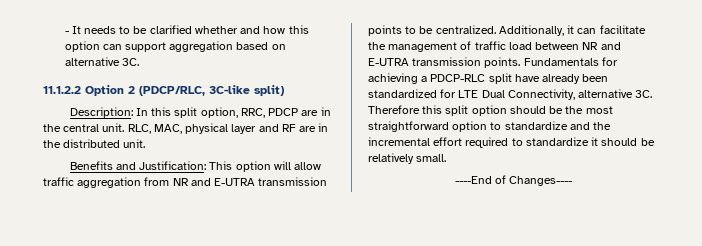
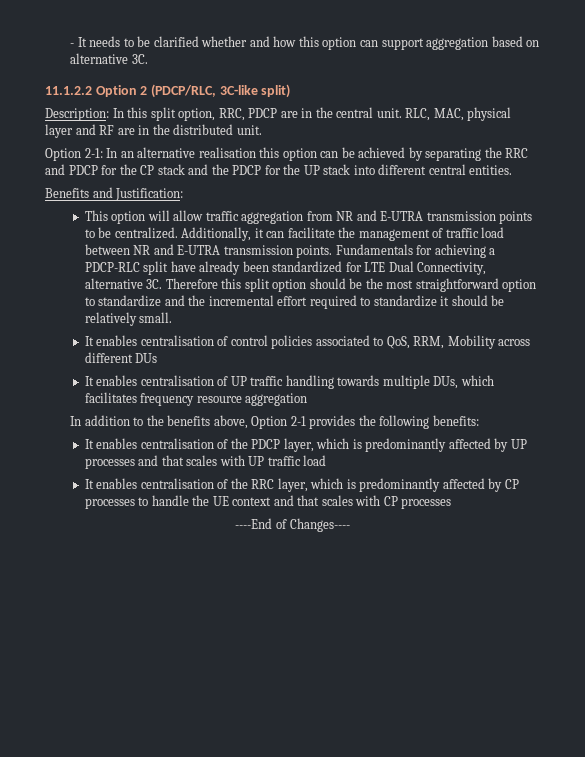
(146, 143) none -> [45,147,529,161] [45,164,513,175] // Option 2-1: In an alternative realisation this option can be achieved by separating the RRC and PDCP for the CP stack and the PDCP for the UP stack into different central entities.
(207, 165) none -> (184, 194) //
(447, 158) none -> [84,335,531,349] [84,352,158,363] [84,375,494,389] [84,392,308,406] [70,415,479,429] [84,438,527,452] [84,455,327,469] [84,478,519,492] [84,495,452,509] // It enables centralisation of control policies associated to QoS, RRM, Mobility across different DUs // It enables centralisation of UP traffic handling towards multiple DUs, which facilitates frequency resource aggregation // In addition to the benefits above, Option 2-1 provides the following benefits: // It enables centralisation of the PDCP layer, which is predominantly affected by UP processes and that scales with UP traffic load // It enables centralisation of the RRC layer, which is predominantly affected by CP processes to handle the UE context and that scales with CP processes

